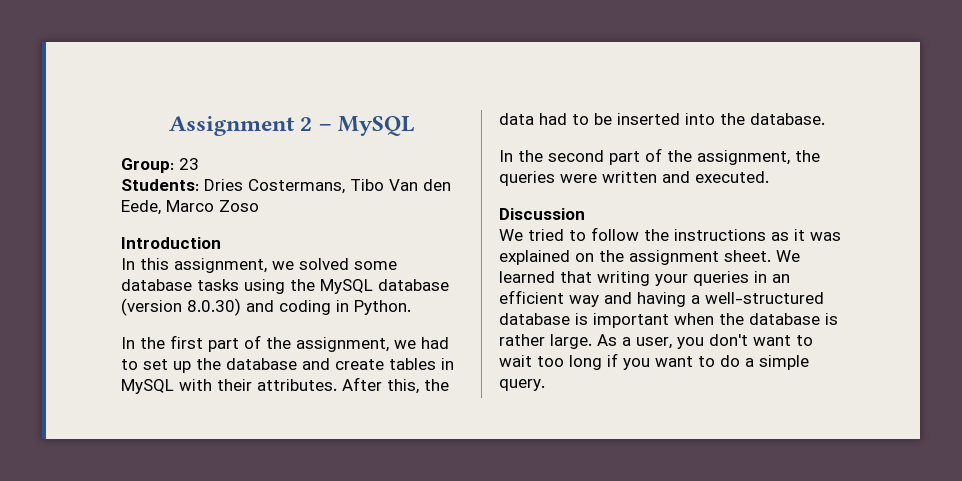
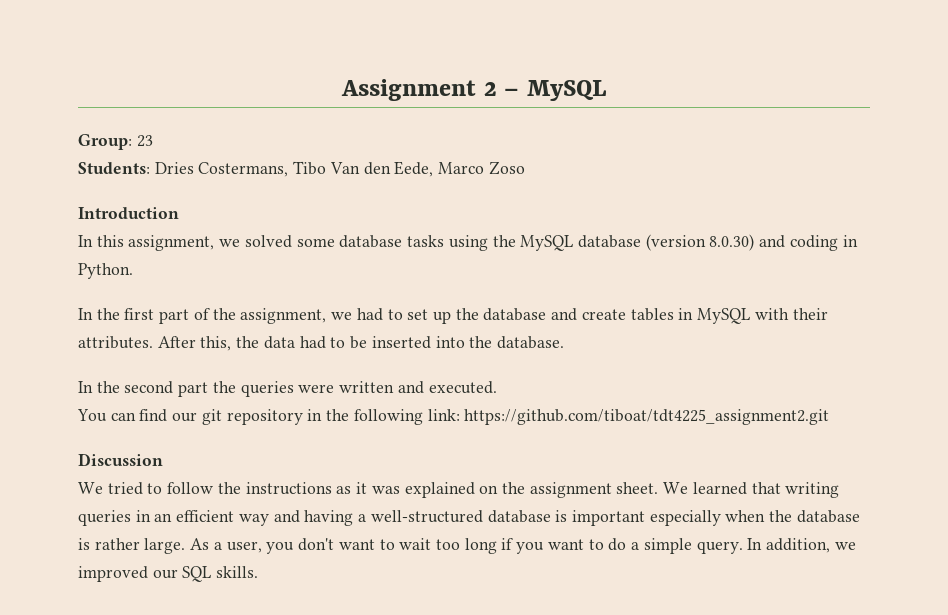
[645,148,790,165] of the assignment, -> (209, 389) none
(769, 177) none -> [77,409,830,425] // You can find our git repository in the following link: https://github.com/tiboat/tdt4225_assignment2.git
[655,274,688,286] your -> (840, 490) none
(669, 320) none -> [649,510,721,526] especially
(545, 385) none -> [747,538,856,553] [78,566,259,582] In addition, we improved our SQL skills.

